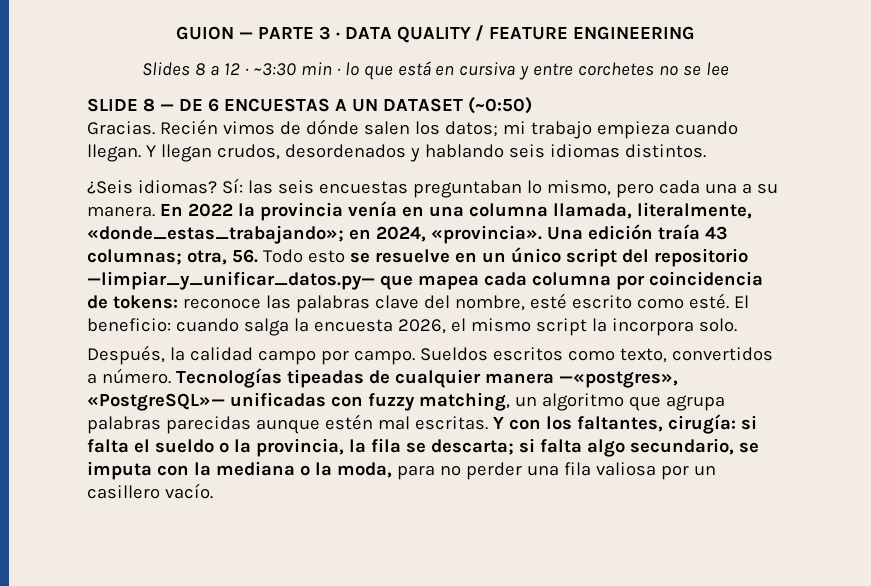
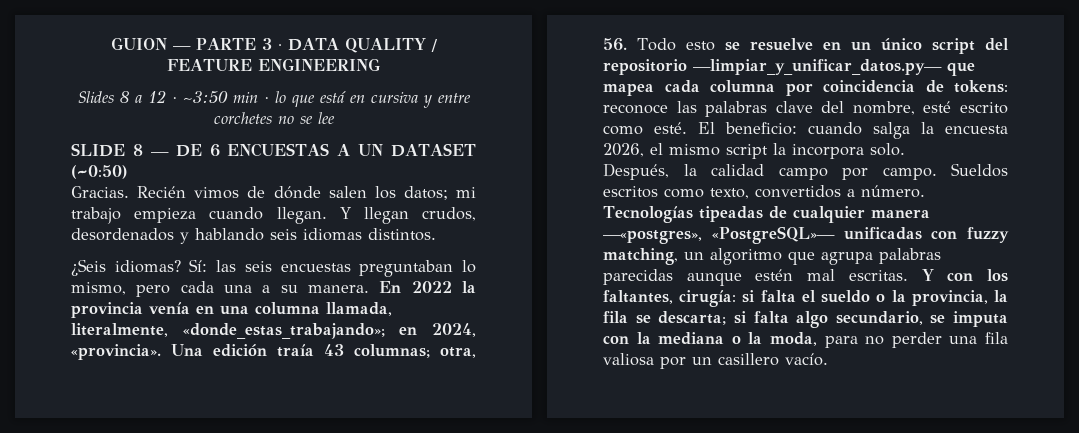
[252,63,296,76] ~3:30 -> [182,91,228,104] ~3:50

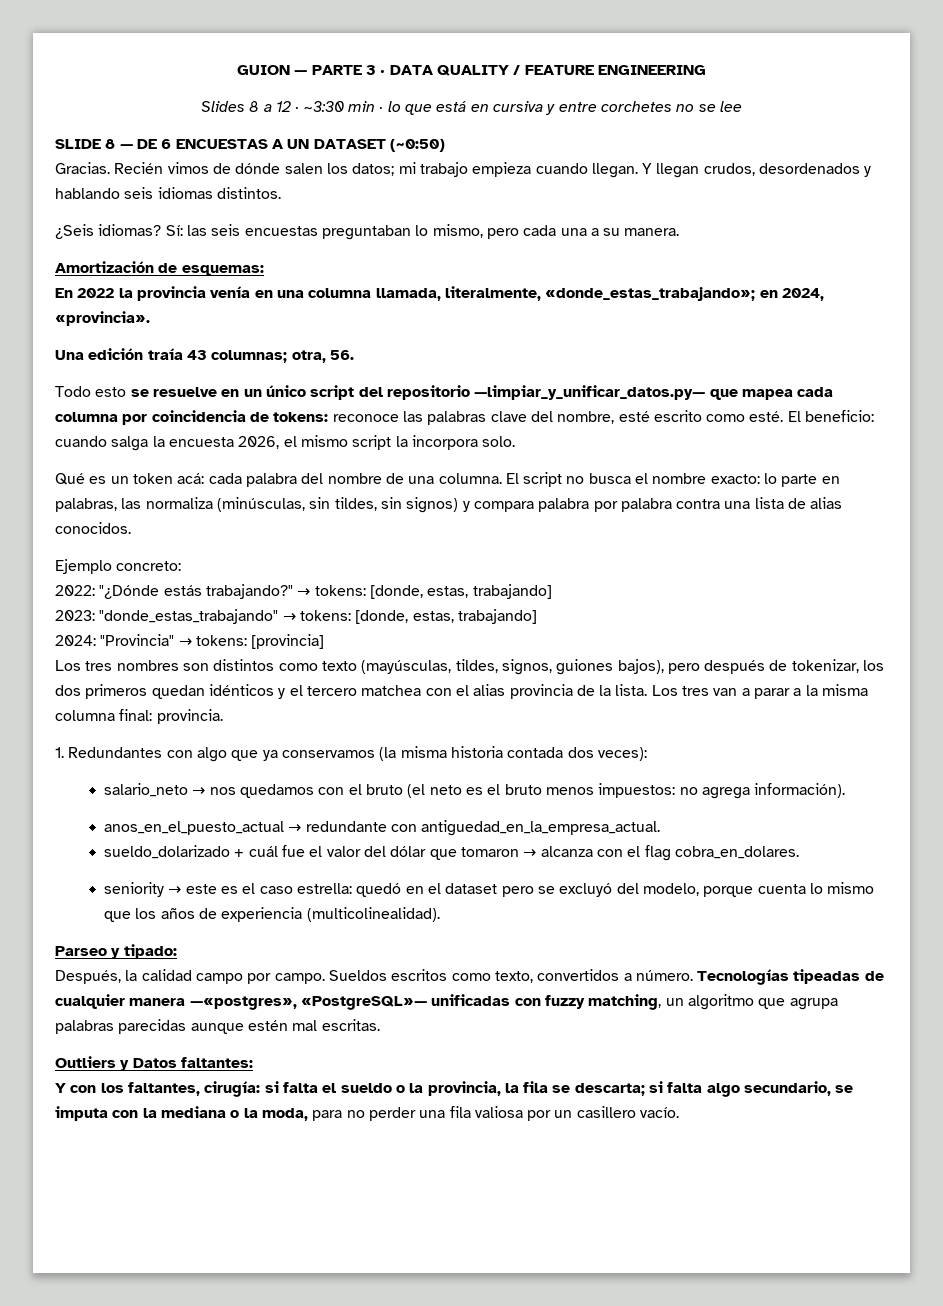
[182,91,228,104] ~3:50 -> [303,101,344,112] ~3:30
(369, 289) none -> [55,261,264,276] // Amortización de esquemas: //
(161, 352) none -> (150, 318) //
(627, 44) none -> (354, 355) //
(905, 149) none -> [55,472,840,487] [55,497,843,513] [55,522,131,534] [55,559,182,574] [55,584,552,599] [55,609,537,624] [55,634,325,649] [55,659,885,675] [55,684,869,699] [55,709,223,724] [55,746,647,762] [104,783,846,799] [104,820,661,836] [104,845,799,861] [104,882,875,897] [104,907,440,922] [55,944,177,959] // Qué es un token acá: cada palabra del nombre de una columna. El script no busca el nombre exacto: lo parte en palabras, las normaliza (minúsculas, sin tildes, sin signos) y compara palabra por palabra contra una lista de alias conocidos. // Ejemplo concreto: // 2022: "¿Dónde estás trabajando?" → tokens: [donde, estas, trabajando] // 2023: "donde_estas_trabajando" → tokens: [donde, estas, trabajando] // 2024: "Provincia" → tokens: [provincia] // Los tres nombres son distintos como texto (mayúsculas, tildes, signos, guiones bajos), pero después de tokenizar, los dos primeros quedan idénticos y el tercero matchea con el alias provincia de la lista. Los tres van a parar a la misma columna final: provincia. // 1. Redundantes con algo que ya conservamos (la misma historia contada dos veces): // salario_neto → nos quedamos con el bruto (el neto es el bruto menos impuestos: no agrega información). // anos_en_el_puesto_actual → redundante con antiguedad_en_la_empresa_actual. // sueldo_dolarizado + cuál fue el valor del dólar que tomaron → alcanza con el flag cobra_en_dolares. // seniority → este es el caso estrella: quedó en el dataset pero se excluyó del modelo, porque cuenta lo mismo que los años de experiencia (multicolinealidad). // Parseo y tipado:
(908, 275) none -> [55,1056,253,1071] // Outliers y Datos faltantes: //

